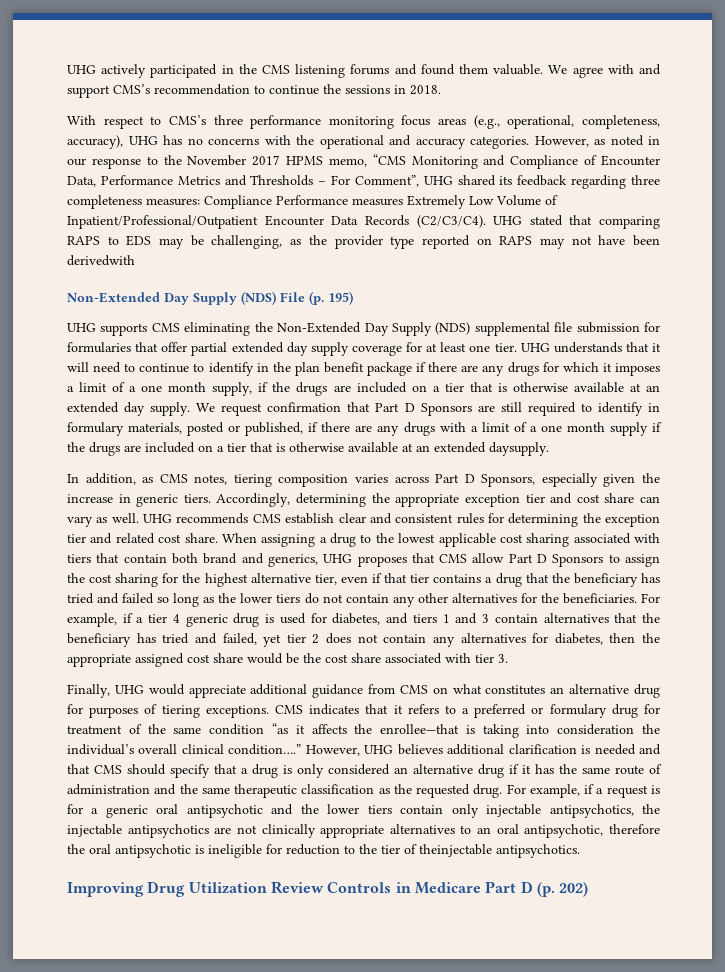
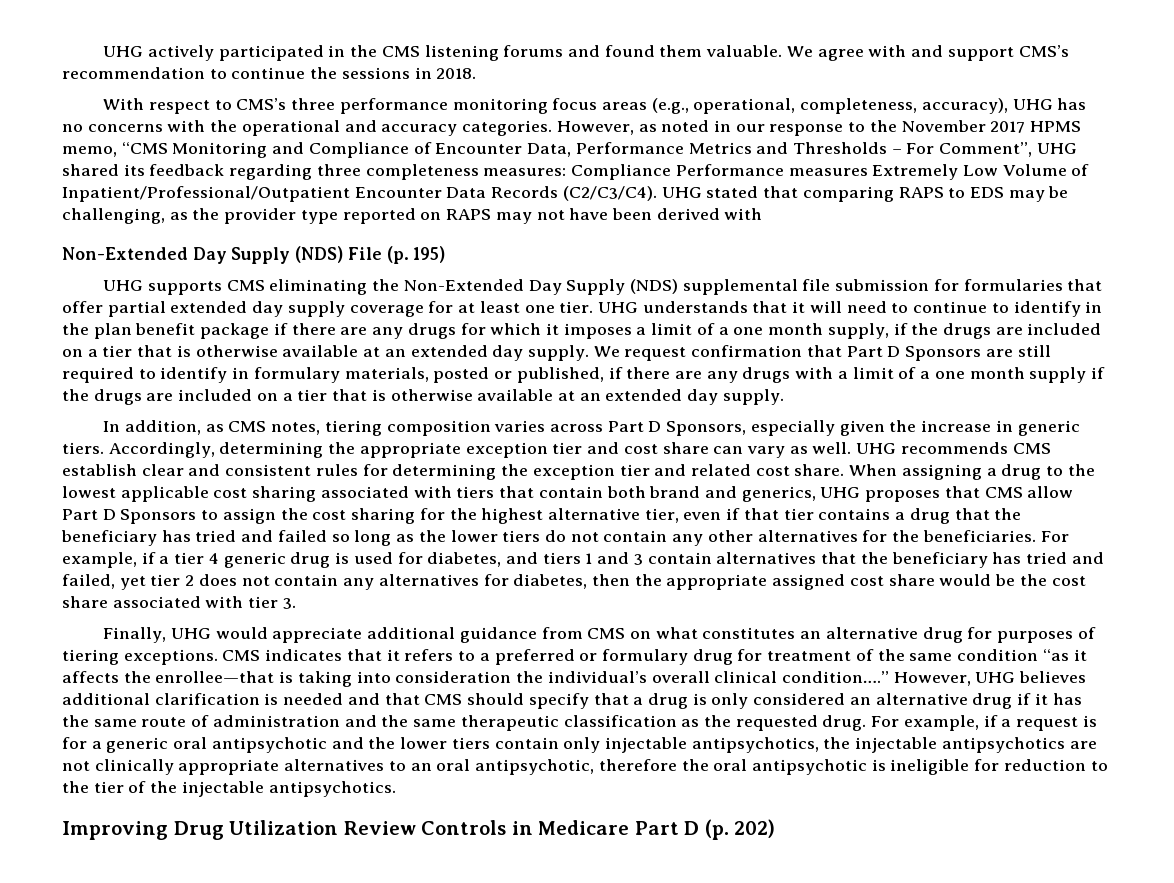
[67,255,135,266] derivedwith -> [656,208,763,220] derived with
[489,442,549,456] daysupply. -> [687,389,784,405] day supply.
[419,844,492,857] theinjectable -> [150,781,264,797] the injectable

